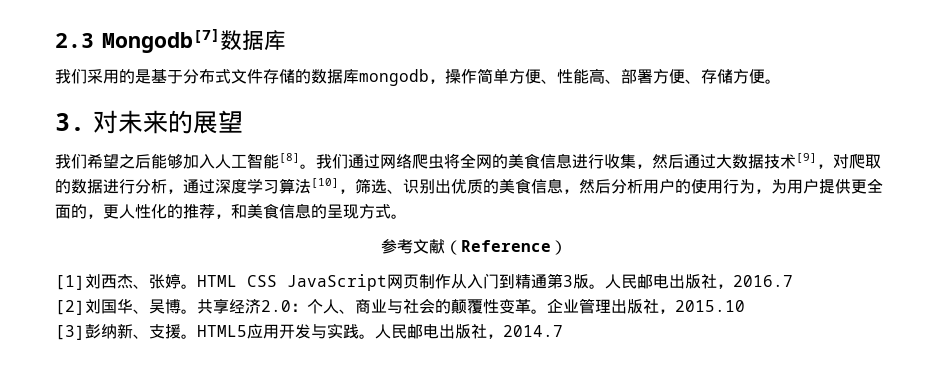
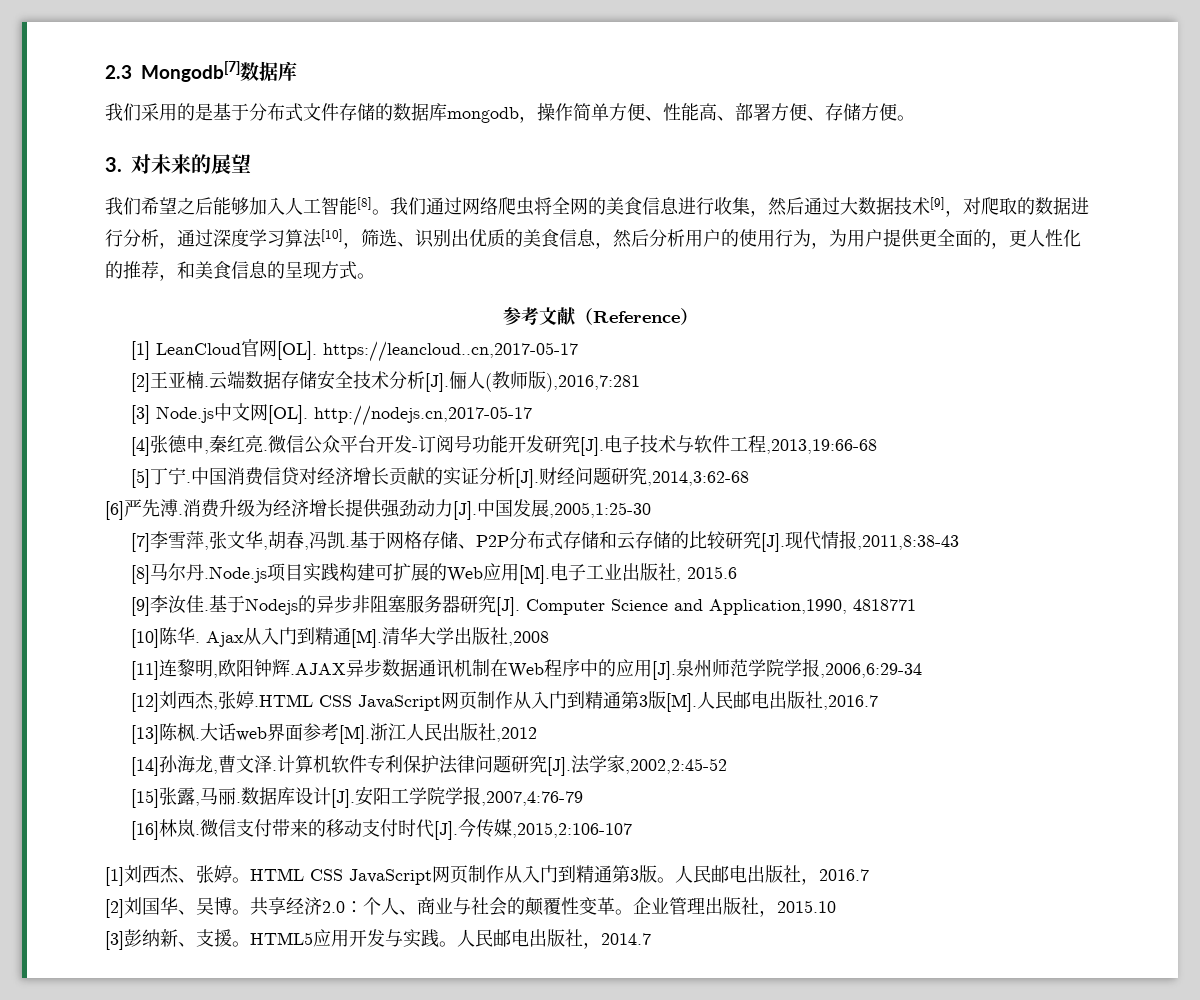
(567, 247) none -> [130,339,578,362] [130,370,640,392] [130,403,532,426] [130,435,877,456] [130,467,749,488] [105,499,651,520] [130,530,959,552] [130,563,737,584] [130,595,916,616] [130,627,549,648] [130,658,922,680] [130,691,878,712] [130,723,537,744] [130,755,727,776] [130,786,583,808] [130,819,632,840] // [1] LeanCloud官网[OL]. https://leancloud..cn,2017-05-17 // [2]王亚楠.云端数据存储安全技术分析[J].俪人(教师版),2016,7:281 // [3] Node.js中文网[OL]. http://nodejs.cn,2017-05-17 // [4]张德申,秦红亮.微信公众平台开发-订阅号功能开发研究[J].电子技术与软件工程,2013,19:66-68 // [5]丁宁.中国消费信贷对经济增长贡献的实证分析[J].财经问题研究,2014,3:62-68 // [6]严先溥.消费升级为经济增长提供强劲动力[J].中国发展,2005,1:25-30 // [7]李雪萍,张文华,胡春,冯凯.基于网格存储、P2P分布式存储和云存储的比较研究[J].现代情报,2011,8:38-43 // [8]马尔丹.Node.js项目实践构建可扩展的Web应用[M].电子工业出版社, 2015.6 // [9]李汝佳.基于Nodejs的异步非阻塞服务器研究[J]. Computer Science and Application,1990, 4818771 // [10]陈华. Ajax从入门到精通[M].清华大学出版社,2008 // [11]连黎明,欧阳钟辉.AJAX异步数据通讯机制在Web程序中的应用[J].泉州师范学院学报,2006,6:29-34 // [12]刘西杰,张婷.HTML CSS JavaScript网页制作从入门到精通第3版[M].人民邮电出版社,2016.7 // [13]陈枫.大话web界面参考[M].浙江人民出版社,2012 // [14]孙海龙,曹文泽.计算机软件专利保护法律问题研究[J].法学家,2002,2:45-52 // [15]张露,马丽.数据库设计[J].安阳工学院学报,2007,4:76-79 // [16]林岚.微信支付带来的移动支付时代[J].今传媒,2015,2:106-107

